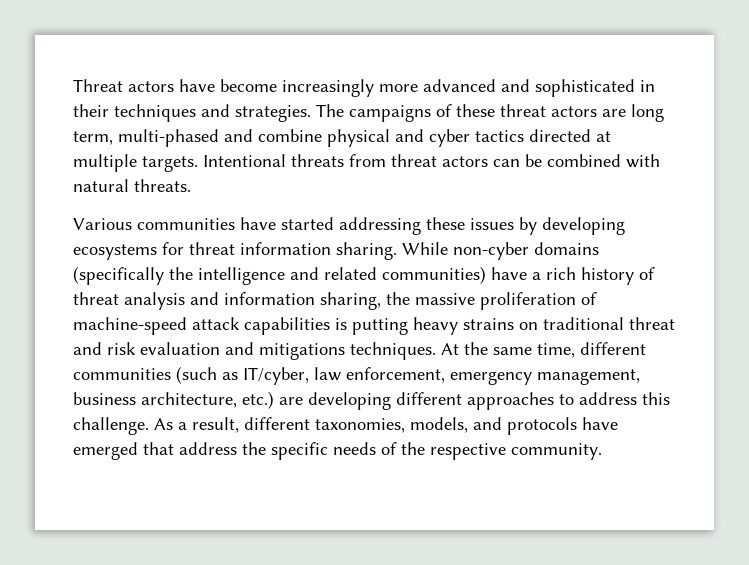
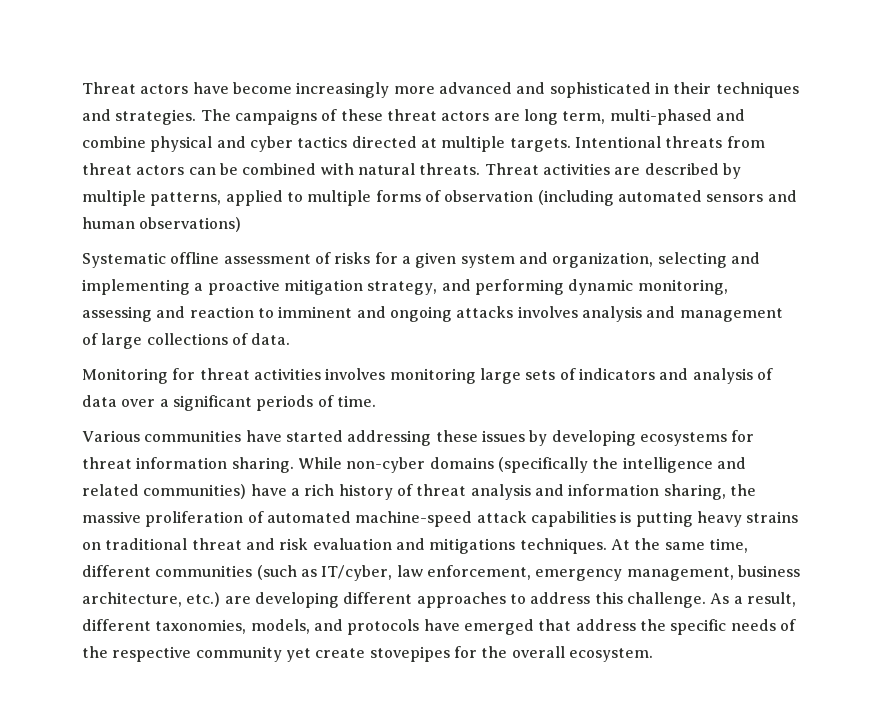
(191, 185) none -> [484,163,741,179] [82,190,797,206] [82,217,242,232] [82,252,760,268] [82,279,728,295] [82,306,783,322] [82,333,291,349] [82,368,773,384] [82,395,376,411] Threat activities are described by multiple patterns, applied to multiple forms of observation (including automated sensors and human observations) // Systematic offline assessment of risks for a given system and organization, selecting and implementing a proactive mitigation strategy, and performing dynamic monitoring, assessing and reaction to imminent and ongoing attacks involves analysis and management of large collections of data. // Monitoring for threat activities involves monitoring large sets of indicators and analysis of data over a significant periods of time.
(597, 298) none -> [266,511,351,523] automated
[511,443,602,460] community. -> [195,646,653,662] community yet create stovepipes for the overall ecosystem.

